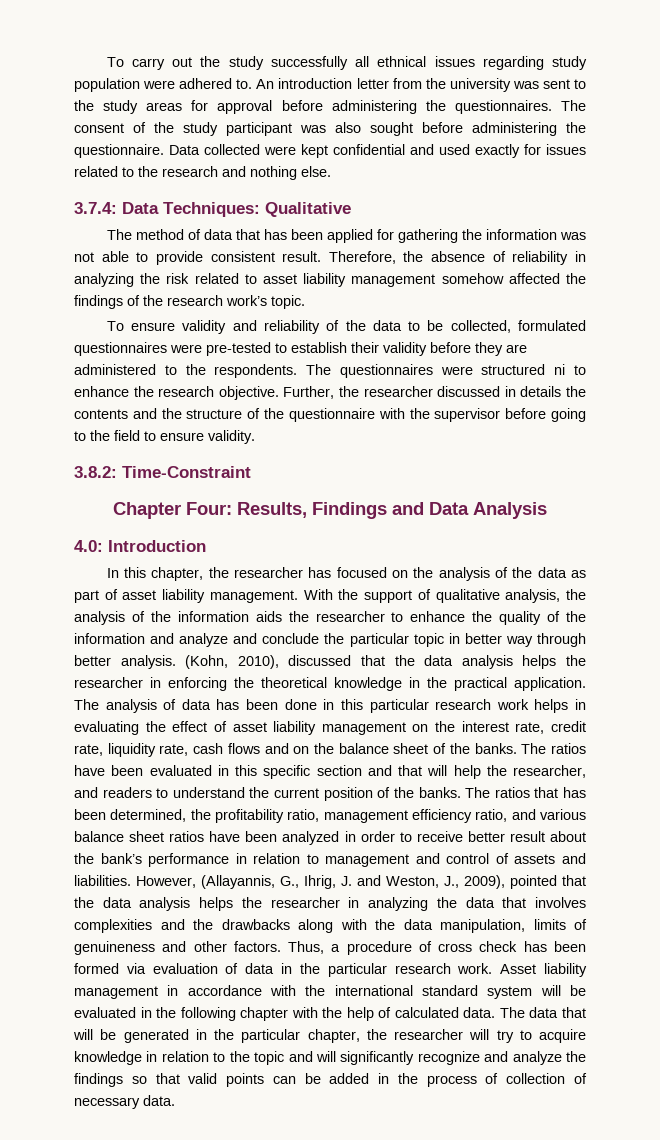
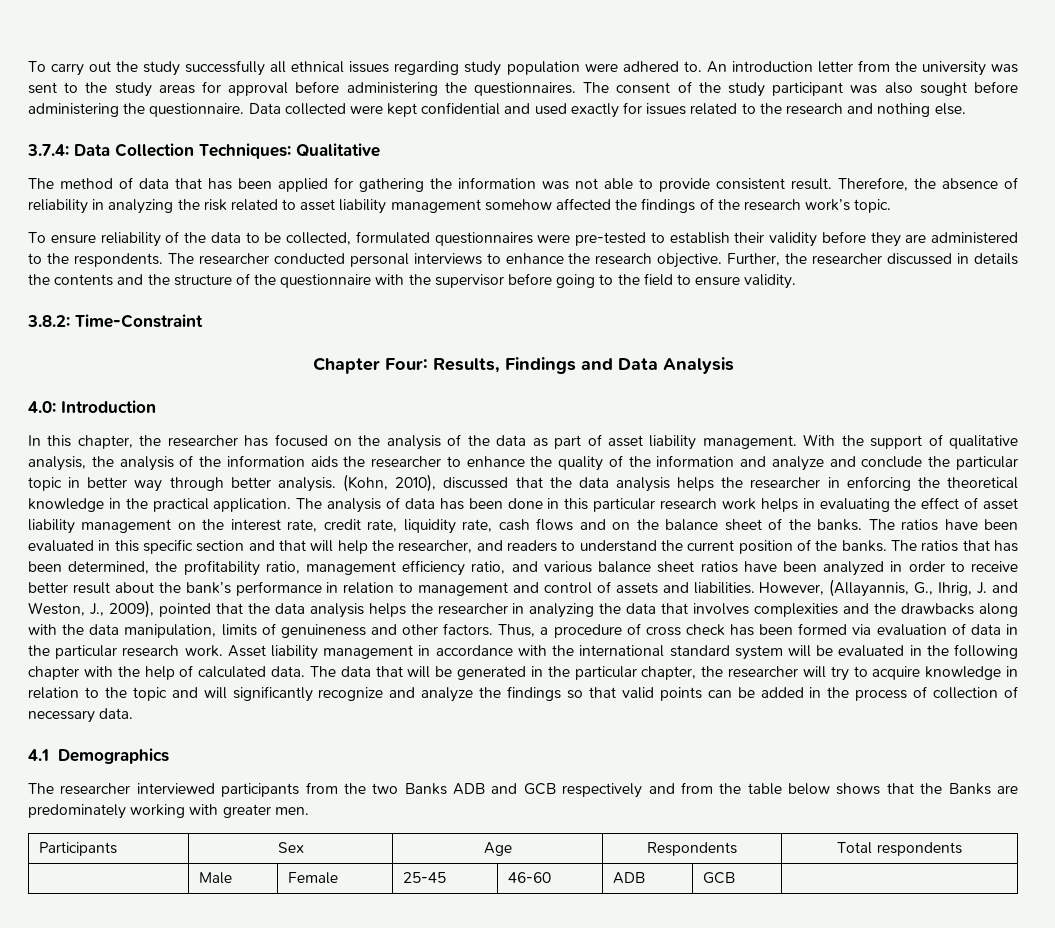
(159, 208) none -> [115,143,194,157] Collection
[182,320,257,334] validity and -> (96, 239) none
[339,364,566,378] questionnaires were structured ni -> [198,253,482,267] researcher conducted personal interviews
(175, 1100) none -> [28,748,170,764] [28,782,1019,798] [28,804,309,819] [39,842,118,856] [277,842,304,853] [483,842,512,856] [647,842,737,856] [837,842,962,856] [199,872,233,884] [288,872,339,884] [403,872,447,883] [508,872,552,883] [613,872,646,884] [703,872,736,884] // 4.1 Demographics // The researcher interviewed participants from the two Banks ADB and GCB respectively and from the table below shows that the Banks are predominately working with greater men. // Participants | Sex | Age | Respondents | Total respondents // | Male | Female | 25-45 | 46-60 | ADB | GCB |

